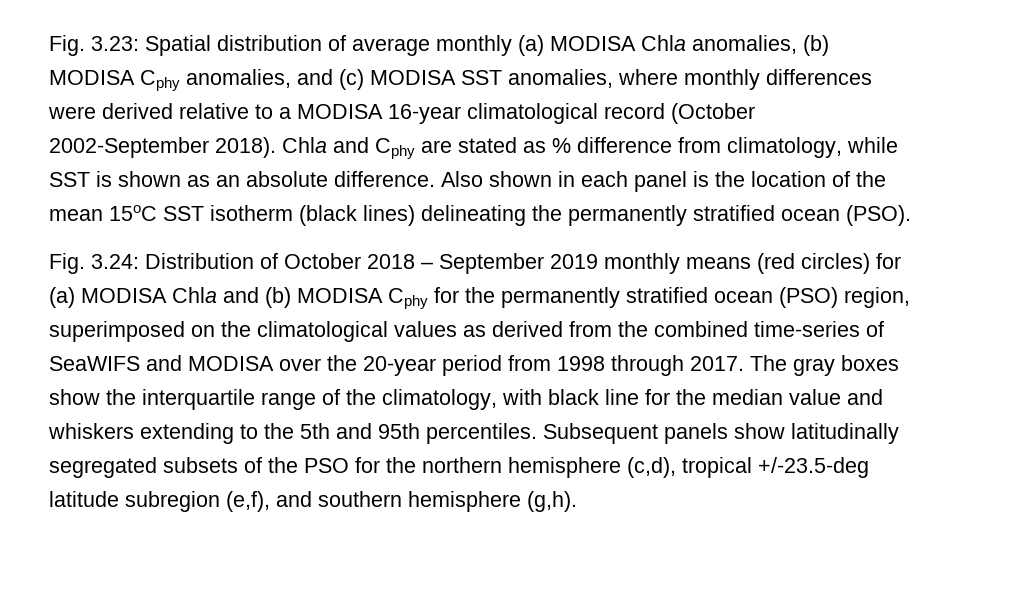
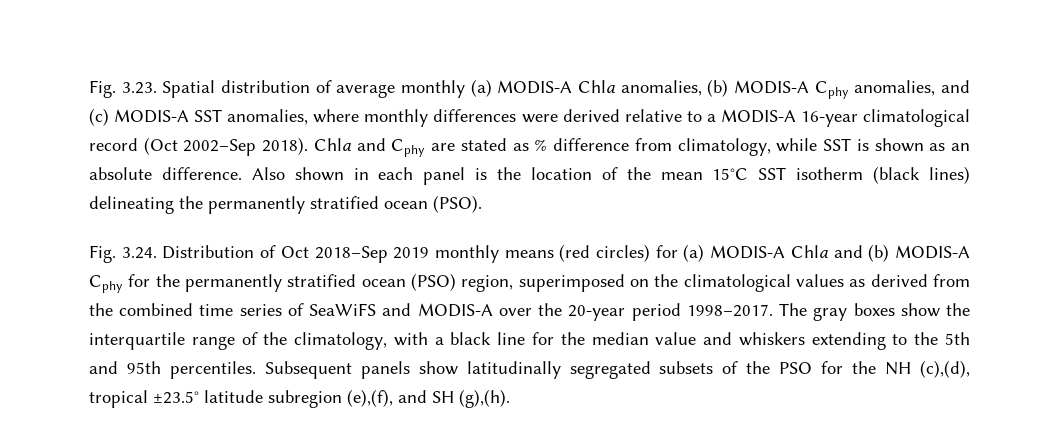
[49,35,139,56] Fig. 3.23: -> [89,80,157,98] Fig. 3.23.
[550,36,636,51] MODISA -> [497,80,573,94] MODIS-A
[49,70,135,85] MODISA -> [733,80,809,94] MODIS-A
[370,70,456,85] MODISA -> [114,109,190,123] MODIS-A
[297,104,383,119] MODISA -> [720,109,796,123] MODIS-A
[671,103,755,124] [49,137,209,158] (October 2002-September -> [143,137,257,156] (Oct 2002–Sep
[109,205,157,221] 15oC -> [712,168,749,180] 15°C
[91,254,139,269] 3.24: -> [121,247,157,259] 3.24.
[284,253,544,274] October 2018 – September -> [280,246,388,263] Oct 2018–Sep
[81,288,167,303] MODISA -> [710,245,786,259] MODIS-A
[297,288,383,303] MODISA -> [895,245,971,259] MODIS-A
[754,321,884,337] [49,355,744,376] time-series of SeaWIFS and MODISA over the 20-year period from 1998 through 2017. -> [199,303,773,321] time series of SeaWiFS and MODIS-A over the 20-year period 1998–2017.
(542, 397) none -> [434,337,444,345] a
[422,457,869,478] [49,491,577,512] northern hemisphere (c,d), tropical +/-23.5-deg latitude subregion (e,f), and southern hemisphere (g,h). -> [885,360,970,378] [89,389,510,408] NH (c),(d), tropical ±23.5° latitude subregion (e),(f), and SH (g),(h).

